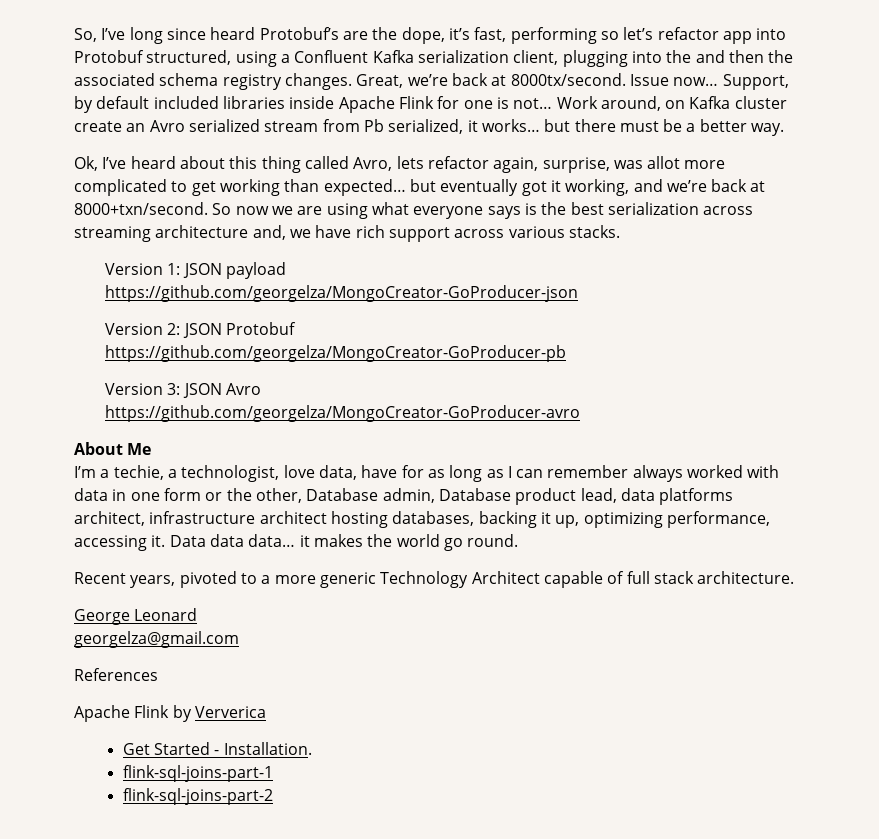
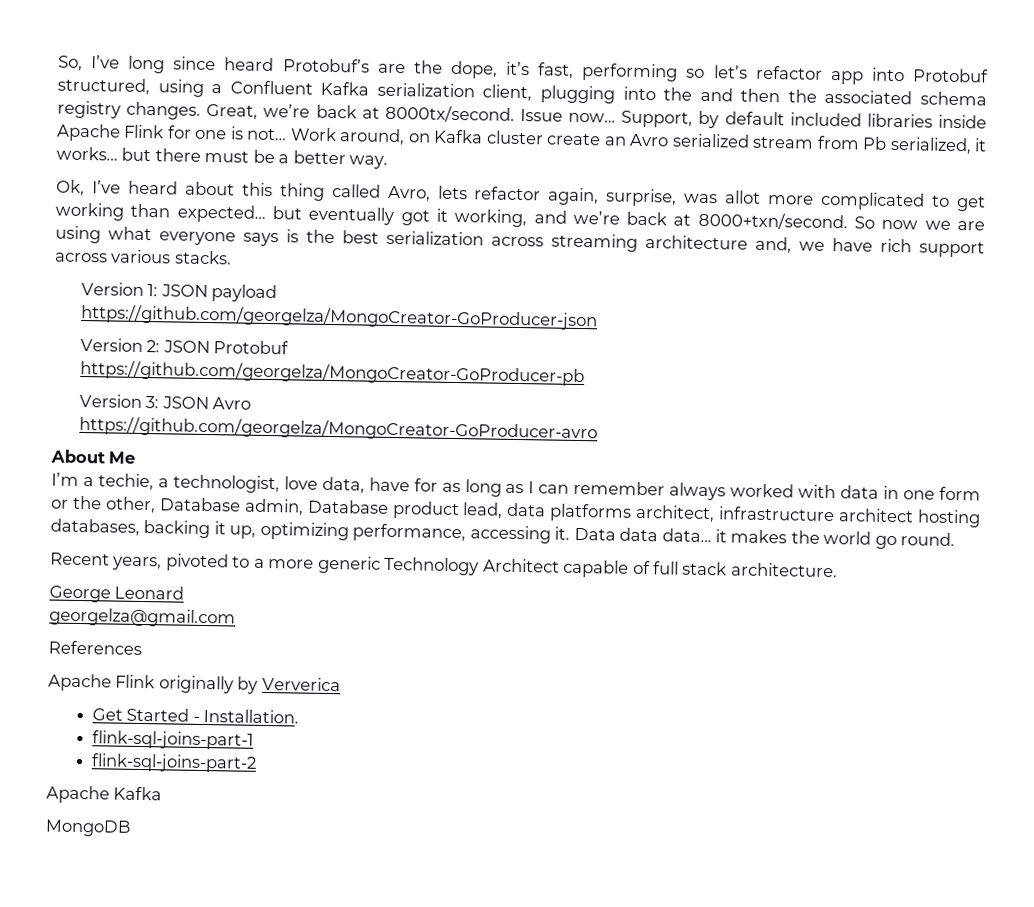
(170, 711) none -> [158,675,234,694] originally
(273, 796) none -> [46,785,163,804] [45,819,131,837] // Apache Kafka // MongoDB

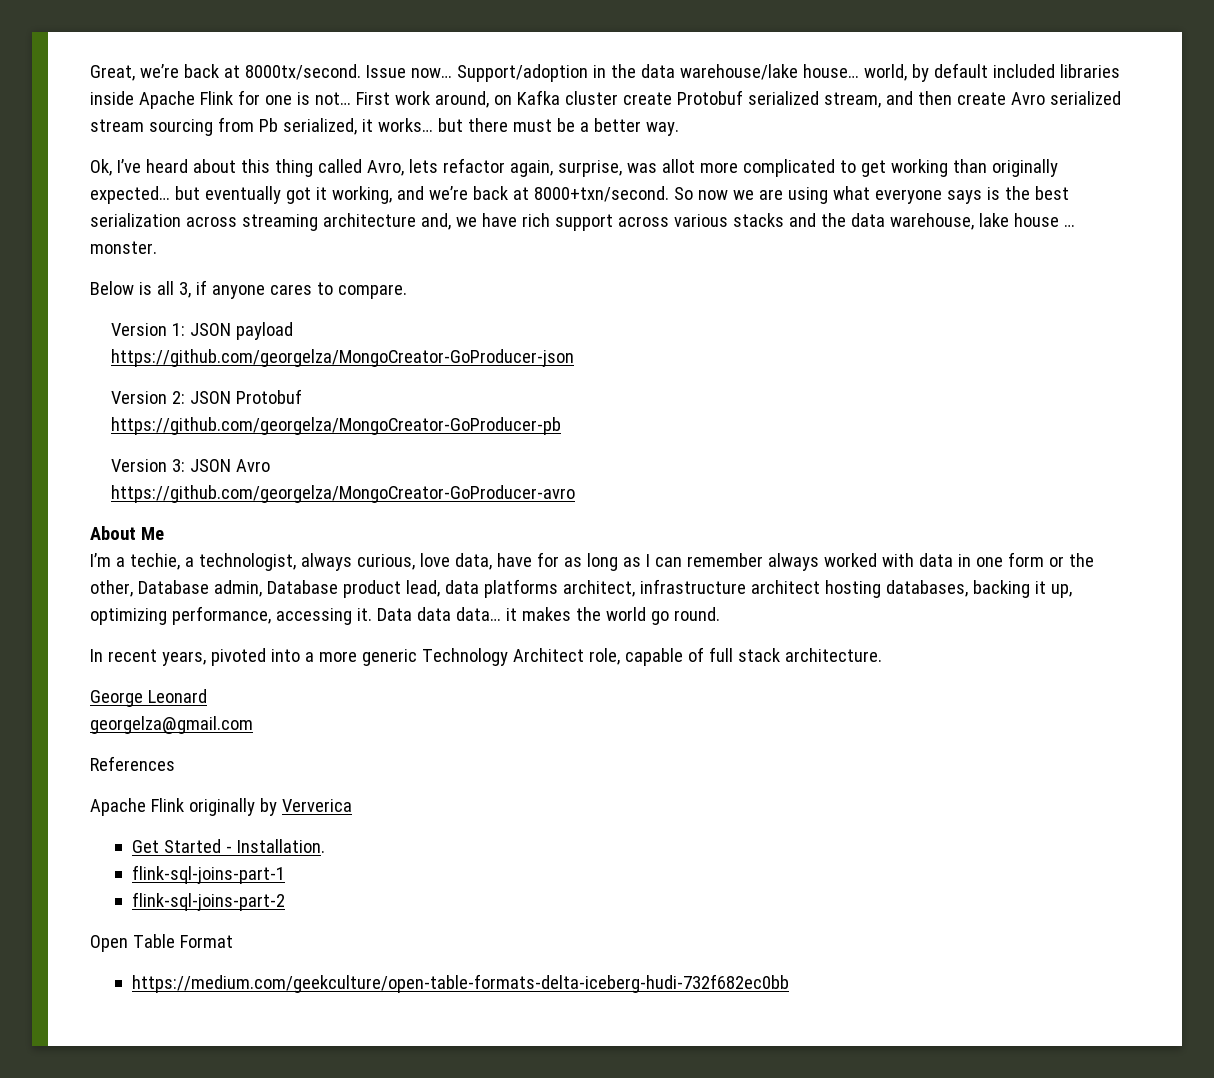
[58,55,990,85] [57,77,987,106] [57,100,202,120] So, I’ve long since heard Protobuf’s are the dope, it’s fast, performing so let’s refactor app into Protobuf structured, using a Confluent Kafka serialization client, plugging into the and then the associated schema registry changes. -> (90, 73) none
[621,110,694,128] Support, -> [456,64,907,82] Support/adoption in the data warehouse/lake house… world,
[289,127,337,142] Work -> [355,91,430,105] First work
[603,136,627,146] an -> [676,90,1006,108] Protobuf serialized stream, and then create
(815, 142) none -> [148,119,213,136] sourcing
(171, 210) none -> [991,159,1058,177] originally
[174,250,232,265] stacks. -> [732,213,1075,230] [90,241,157,254] [90,280,407,299] stacks and the data warehouse, lake house … monster. // Below is all 3, if anyone cares to compare.
(280, 484) none -> [300,553,415,571] always curious,
[50,552,110,566] Recent -> [90,649,157,662] In recent
[232,556,251,568] to -> [270,649,300,662] into
(560, 565) none -> [588,648,620,665] role,
[46,785,163,804] [45,819,131,837] Apache Kafka // MongoDB -> [90,934,233,952] [131,974,789,993] Open Table Format // https://medium.com/geekculture/open-table-formats-delta-iceberg-hudi-732f682ec0bb

